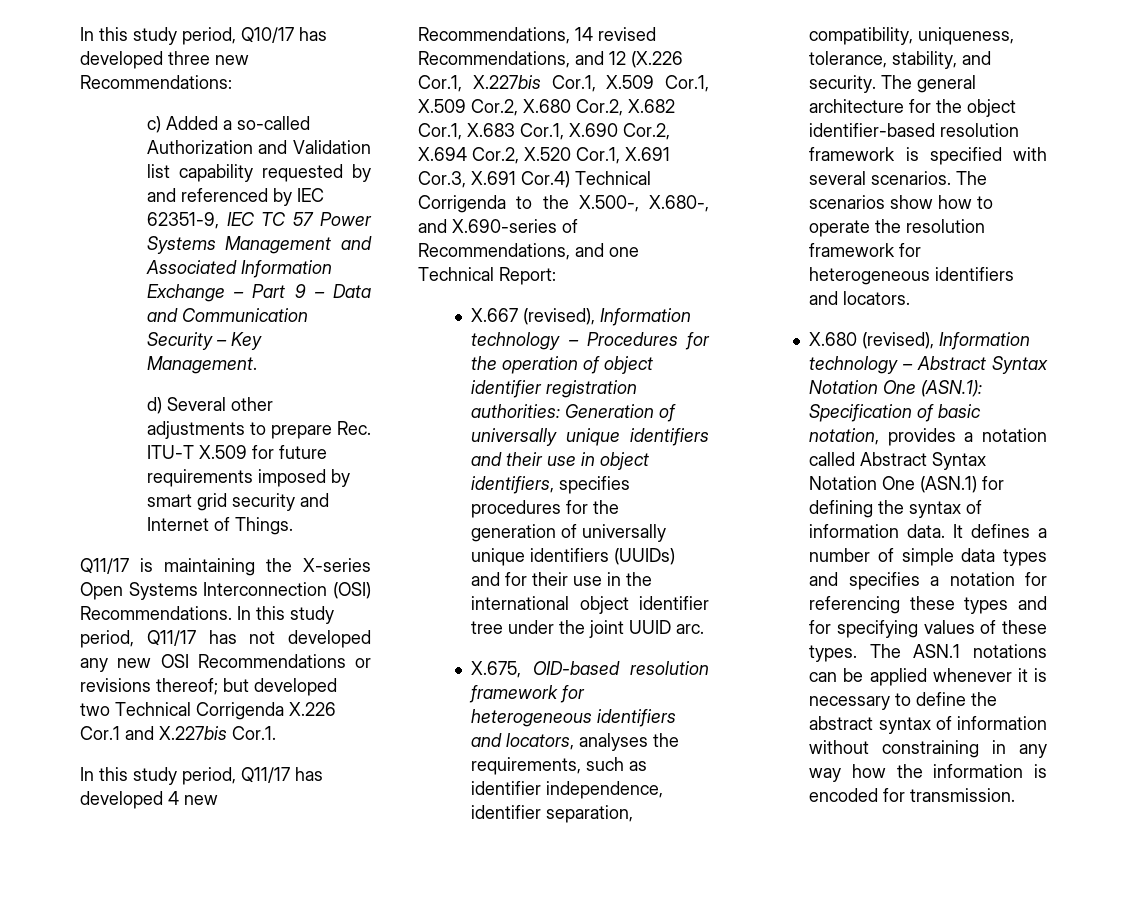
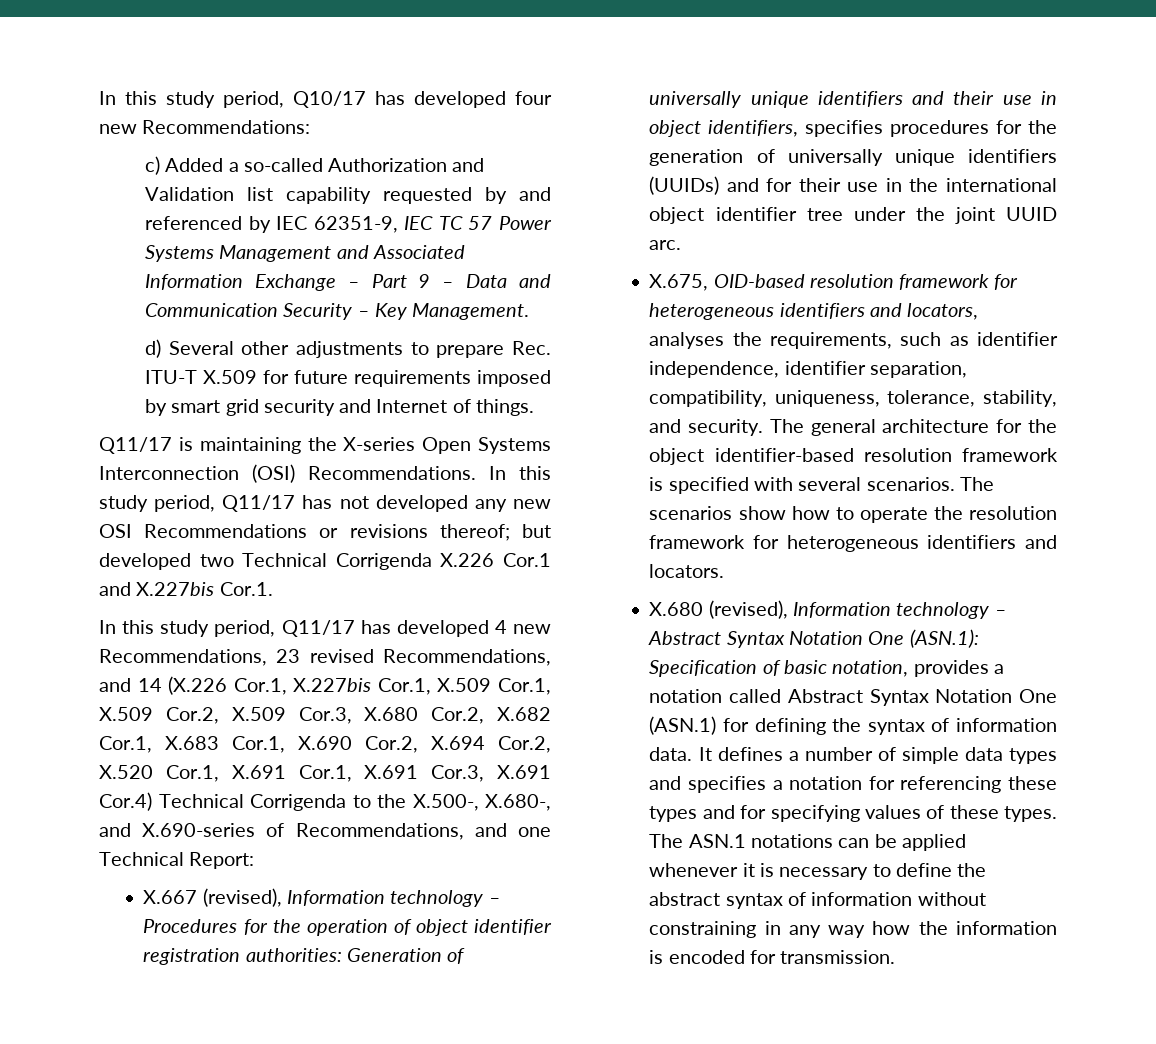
[168,51,210,65] three -> [515,91,552,105] four
[234,517,293,535] Things. -> [475,399,534,416] things.
[575,27,593,41] 14 -> [276,649,301,663] 23
[609,51,626,65] 12 -> [137,678,162,692] 14
(518, 107) none -> [231,707,352,724] X.509 Cor.3,
(670, 154) none -> [298,765,419,782] Cor.1, X.691

